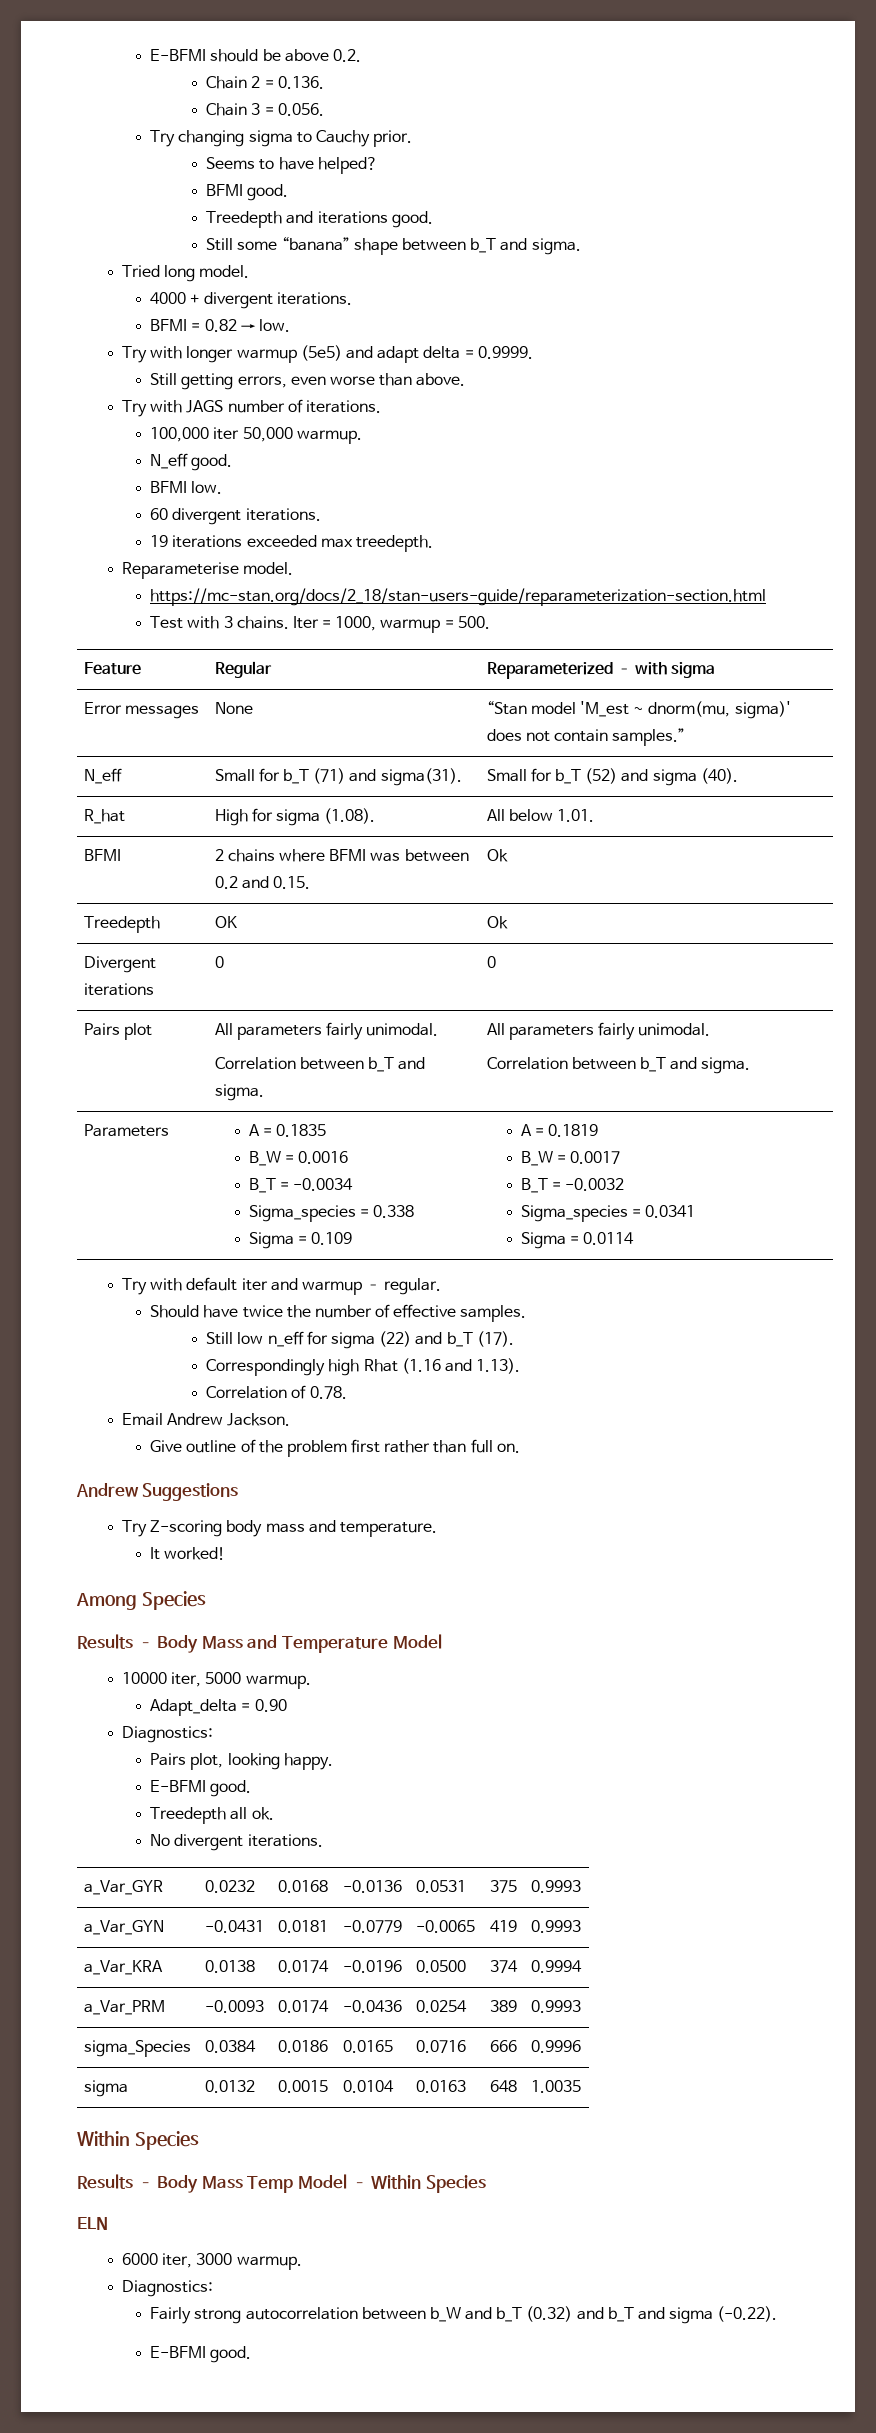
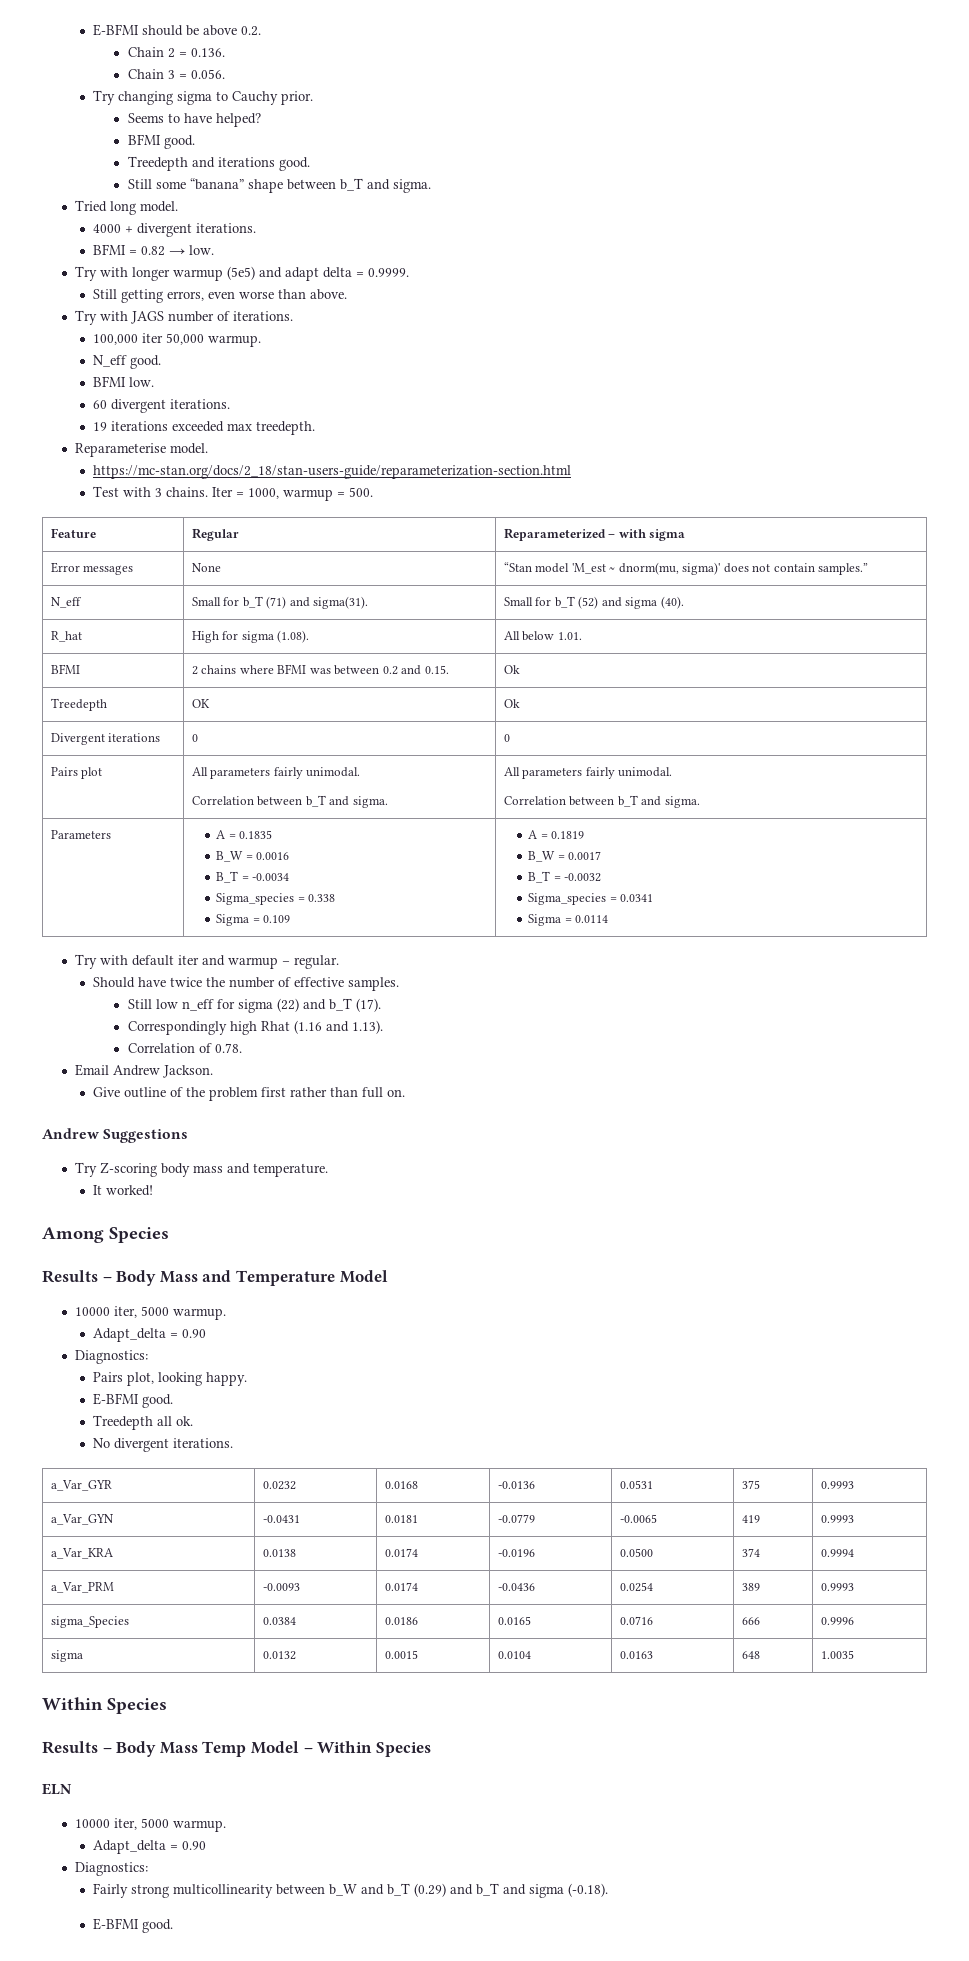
[122,2253,302,2270] 6000 iter, 3000 warmup. -> [75,1818,227,1832] [92,1840,206,1854] 10000 iter, 5000 warmup. // Adapt_delta = 0.90
[245,2307,358,2320] autocorrelation -> [172,1884,273,1898] multicollinearity
[526,2306,573,2322] (0.32) -> [413,1883,446,1897] (0.29)
[717,2306,778,2322] (-0.22). -> [567,1883,608,1897] (-0.18).

